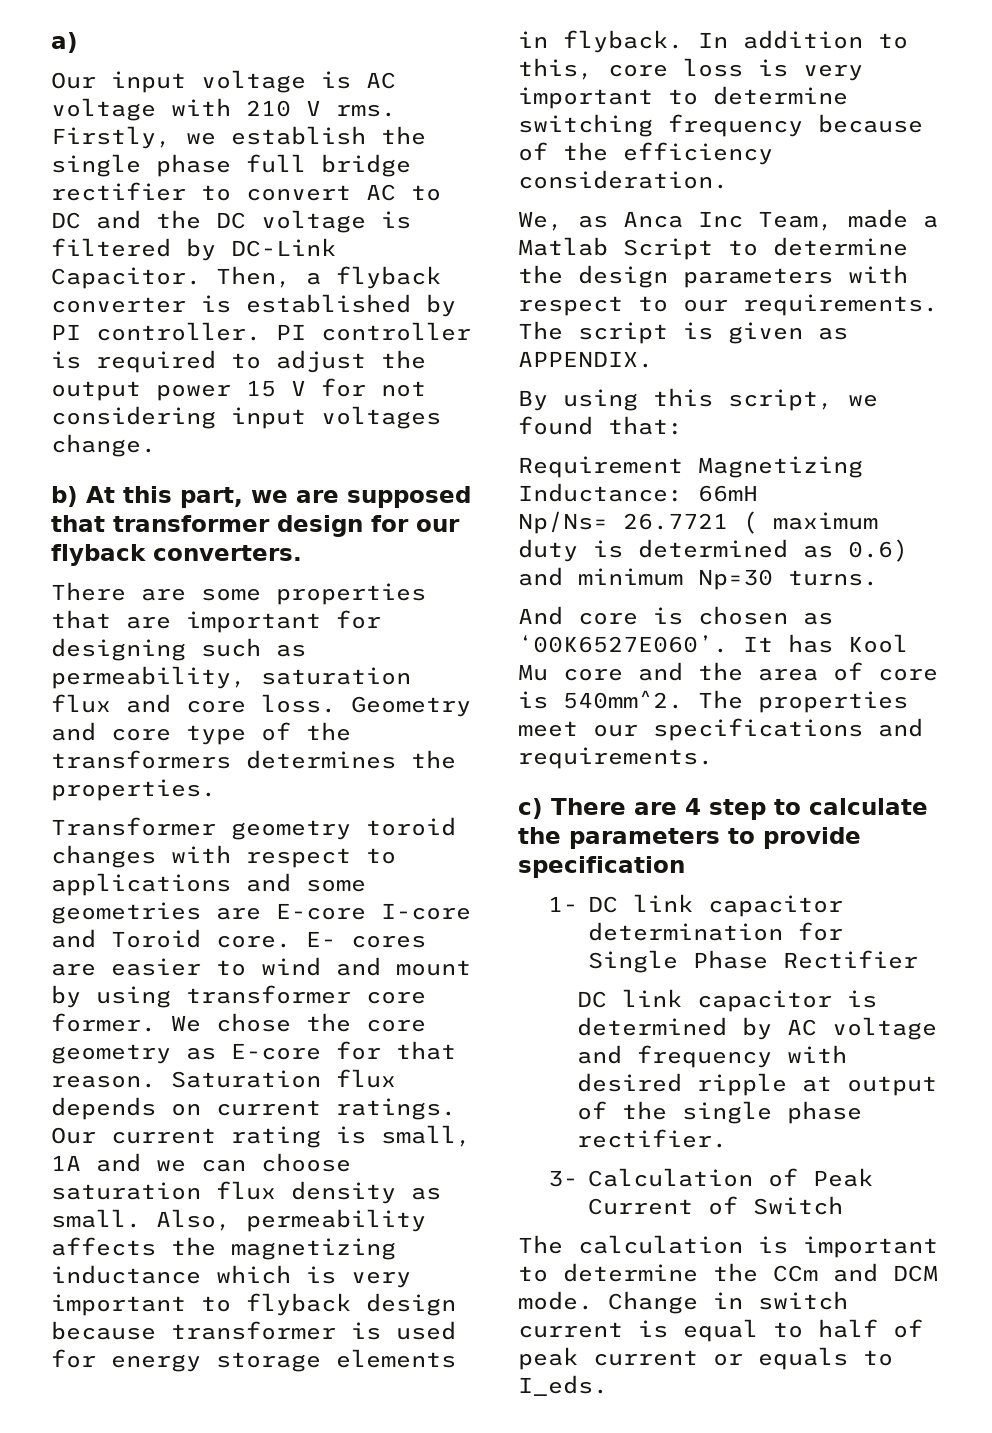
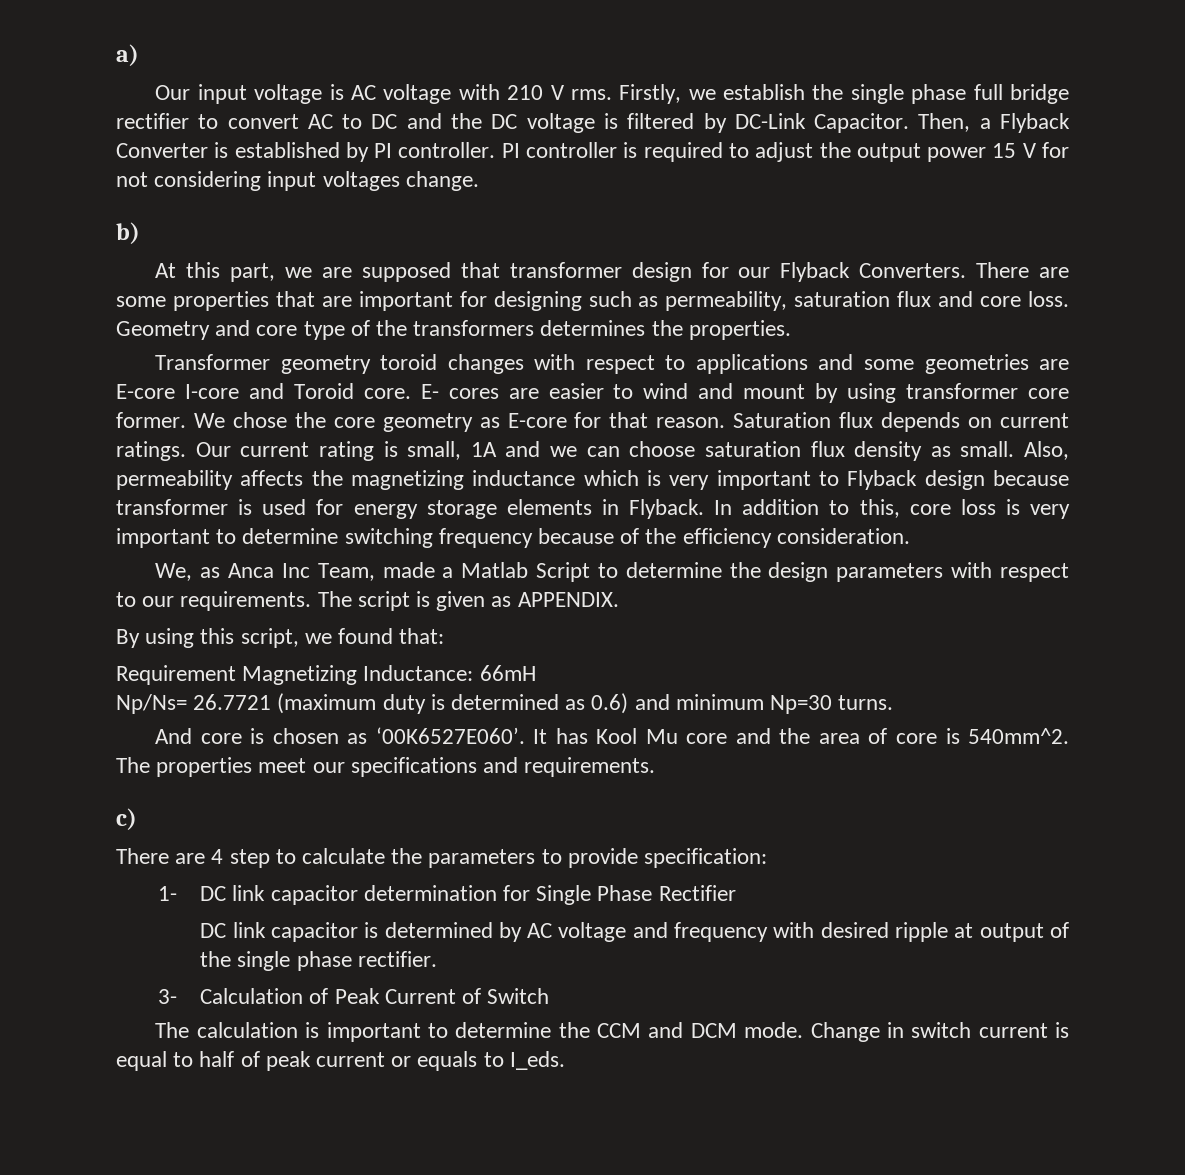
[336,266,441,289] [51,297,186,313] flyback converter -> [999,113,1070,133] [116,143,208,158] Flyback Converter
(78, 496) none -> (140, 233) //
[51,544,302,566] flyback converters. // -> [780,262,967,282] Flyback Converters.
[246,1293,351,1316] flyback -> [847,470,918,490] Flyback
[563,30,683,53] flyback. -> [629,499,704,519] Flyback.
[743,511,878,534] ( maximum -> [277,693,377,714] (maximum
(543, 808) none -> (137, 819) //
[518,856,685,878] specification -> [644,848,768,868] specification:
[773,1265,818,1282] CCm -> [597,1023,642,1038] CCM

